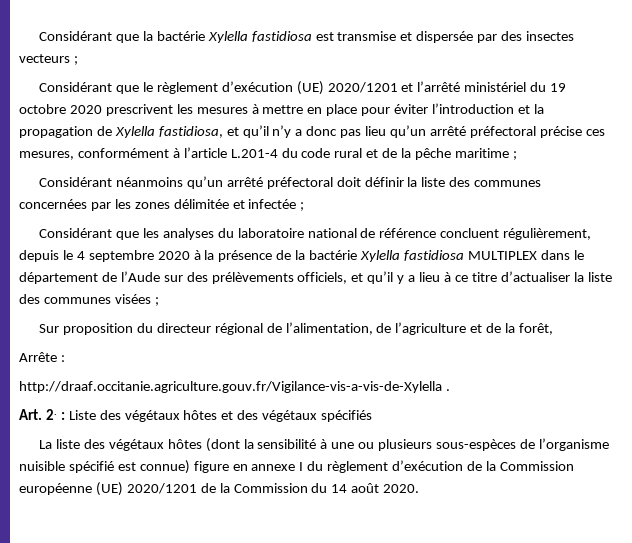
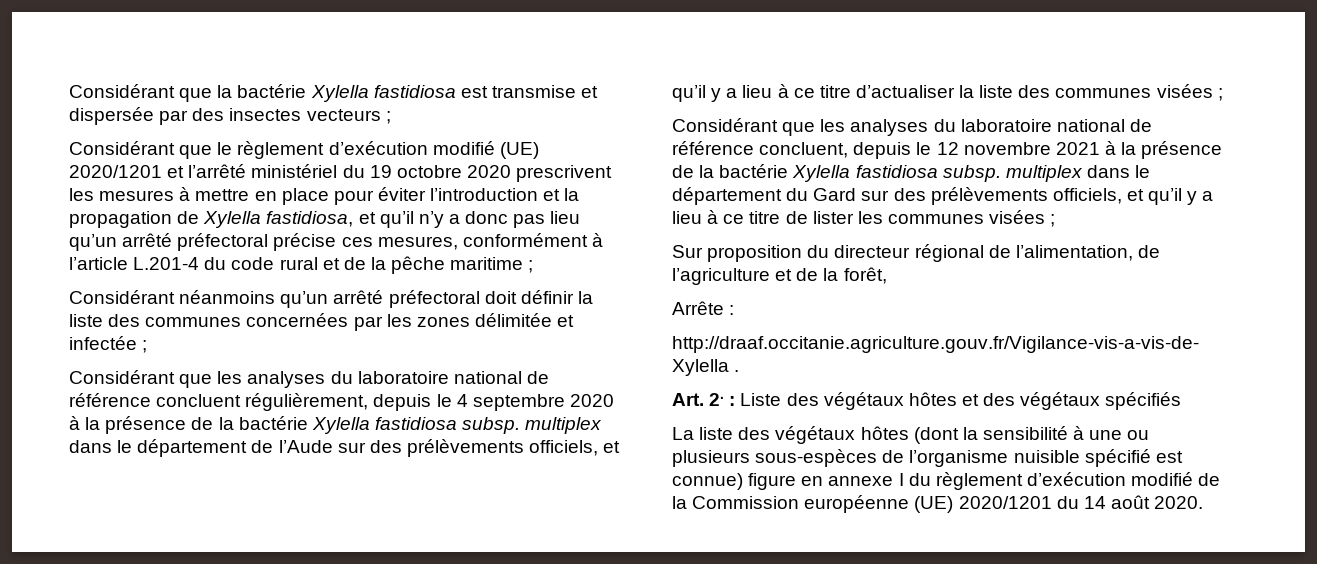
(293, 86) none -> [432,141,495,155] modifié
[467,251,537,260] MULTIPLEX -> [462,417,603,434] subsp. multiplex
(159, 301) none -> [672,118,1152,136] [672,141,1223,159] [672,164,1151,182] [672,187,1214,205] [672,210,1056,227] // Considérant que les analyses du laboratoire national de référence concluent, depuis le 12 novembre 2021 à la présence de la bactérie Xylella fastidiosa subsp. multiplex dans le département du Gard sur des prélèvements officiels, et qu’il y a lieu à ce titre de lister les communes visées ;
(464, 465) none -> [1131,472,1194,486] modifié
[200,483,308,493] de la Commission -> (1052, 502) none

